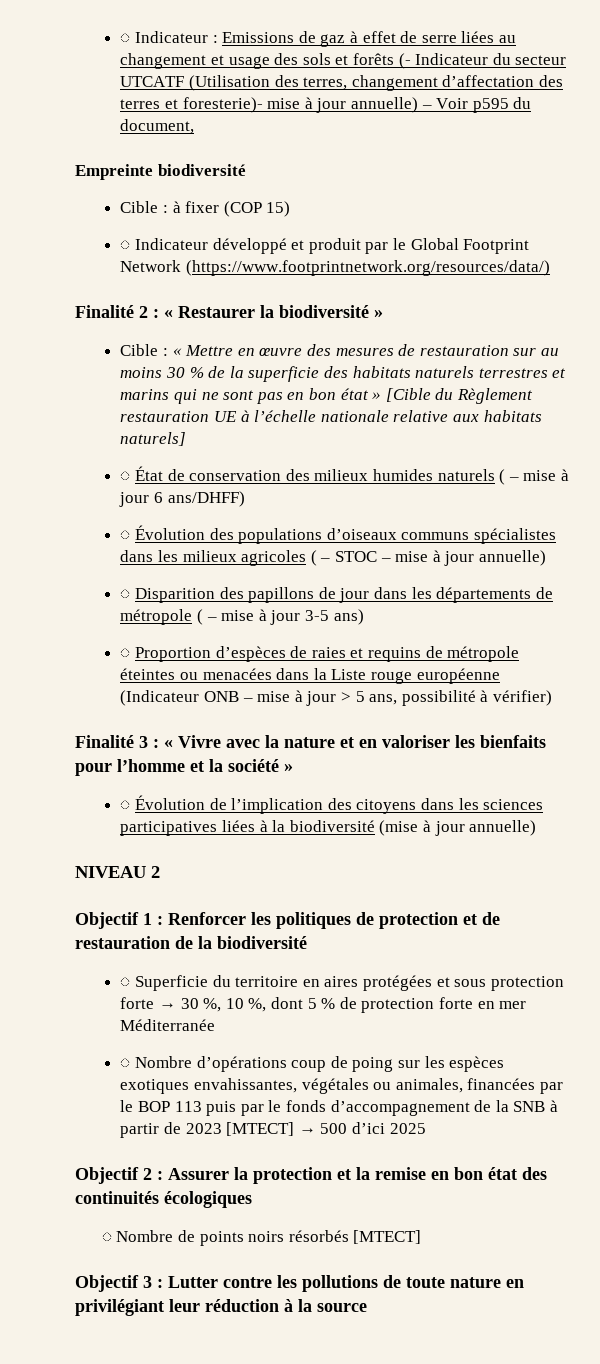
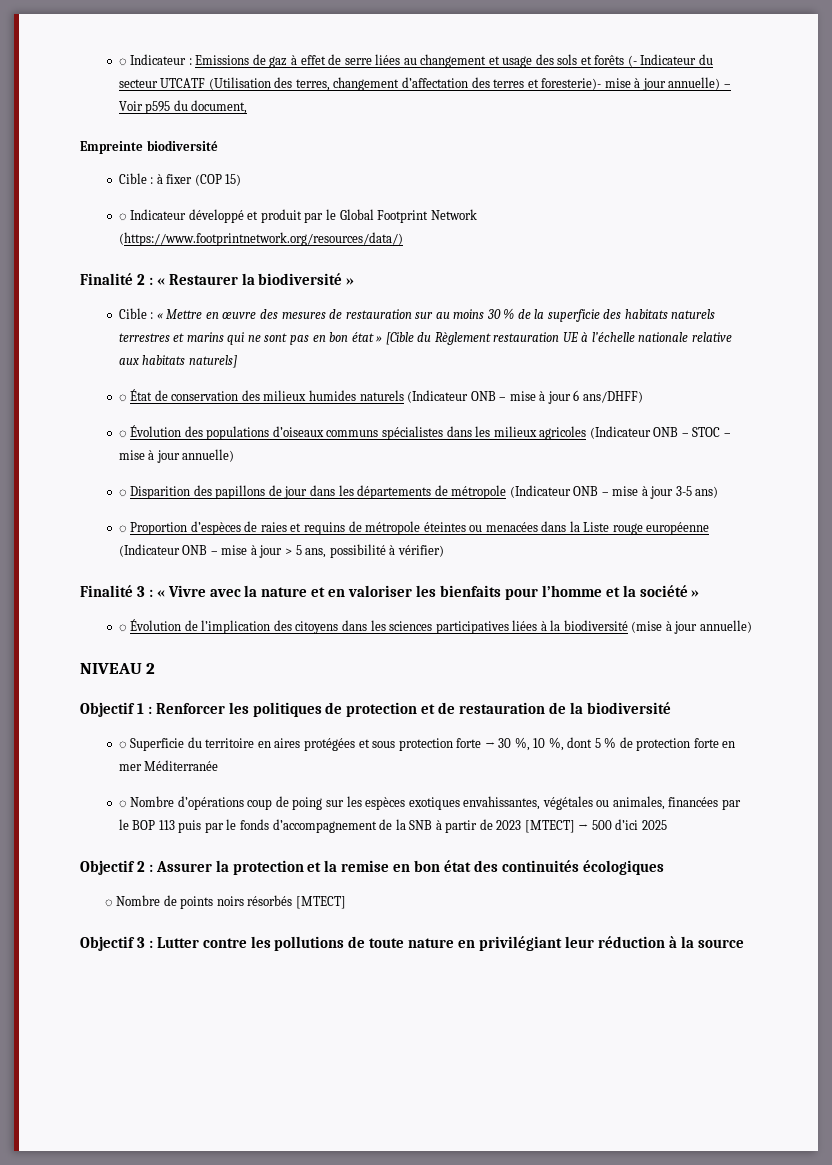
[499,469,506,485] ( -> [407,390,496,403] (Indicateur ONB
[310,550,317,566] ( -> [589,426,679,439] (Indicateur ONB
[197,609,204,625] ( -> [509,485,599,498] (Indicateur ONB

